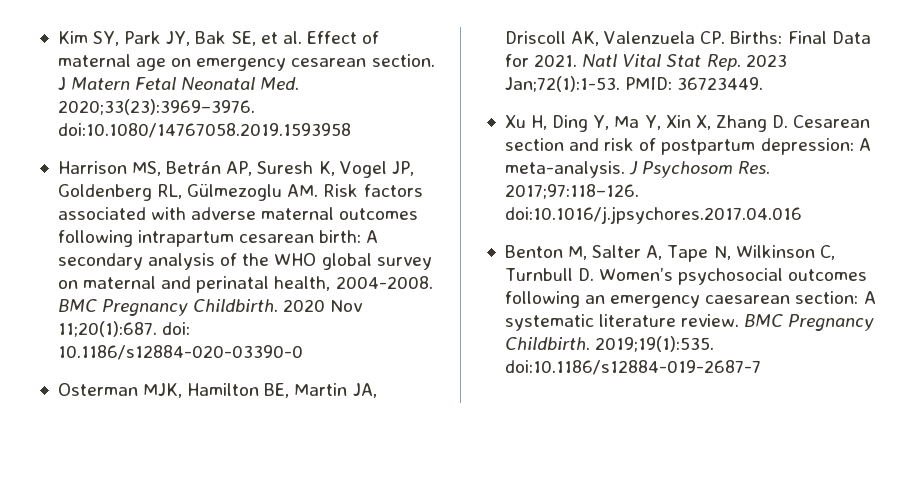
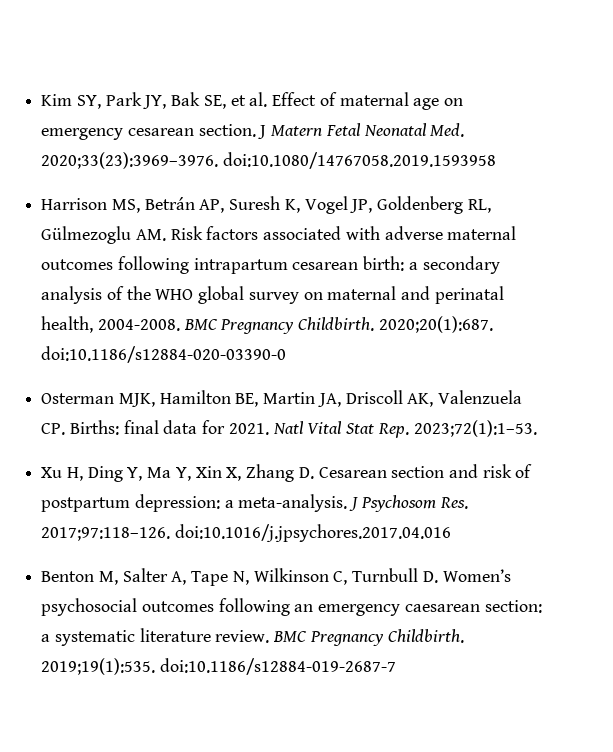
[366,230,379,243] A -> [408,262,418,270] a
[283,299,364,312] [57,321,191,337] [57,345,303,360] 2020 Nov 11;20(1):687. doi: 10.1186/s12884-020-03390-0 -> [378,316,493,333] [41,346,287,363] 2020;20(1):687. doi:10.1186/s12884-020-03390-0
[787,31,871,44] Final Data -> [123,420,198,434] final data
[745,54,787,67] [504,76,764,92] 2023 Jan;72(1):1-53. PMID: 36723449. -> [413,420,537,437] 2023;72(1):1–53.
[858,138,871,151] A -> [224,500,234,508] a
[863,291,876,304] A -> [41,634,51,642] a

